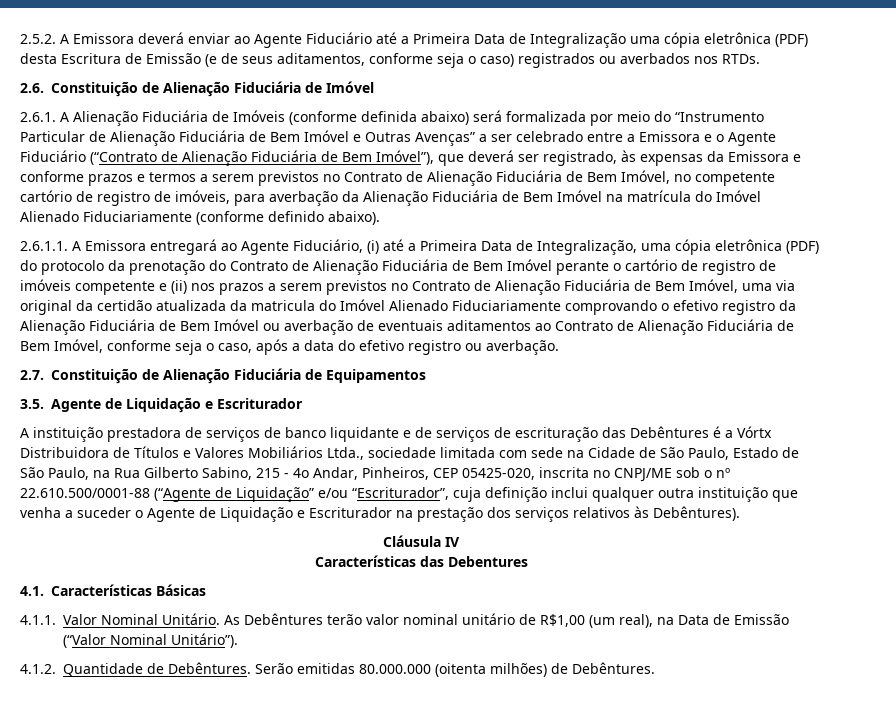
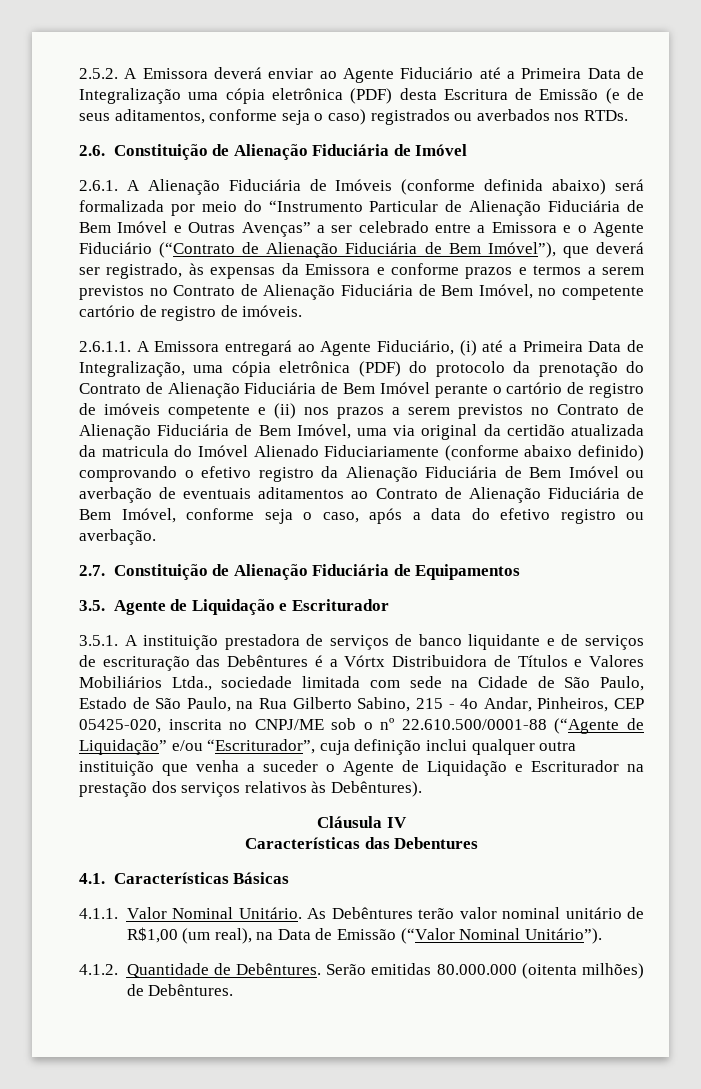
[175,190,761,206] [20,211,380,225] imóveis, para averbação da Alienação Fiduciária de Bem Imóvel na matrícula do Imóvel Alienado Fiduciariamente (conforme definido abaixo). -> [242,305,303,317] imóveis.
(561, 305) none -> [444,445,644,461] (conforme abaixo definido)
(303, 403) none -> [79,635,118,646] 3.5.1.

